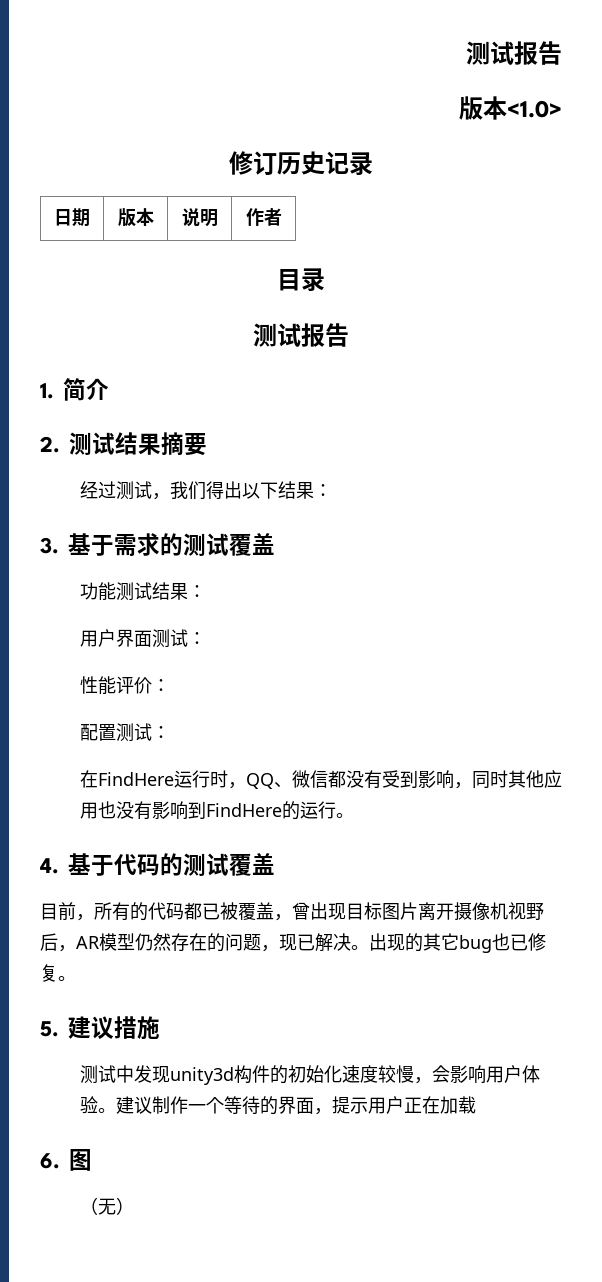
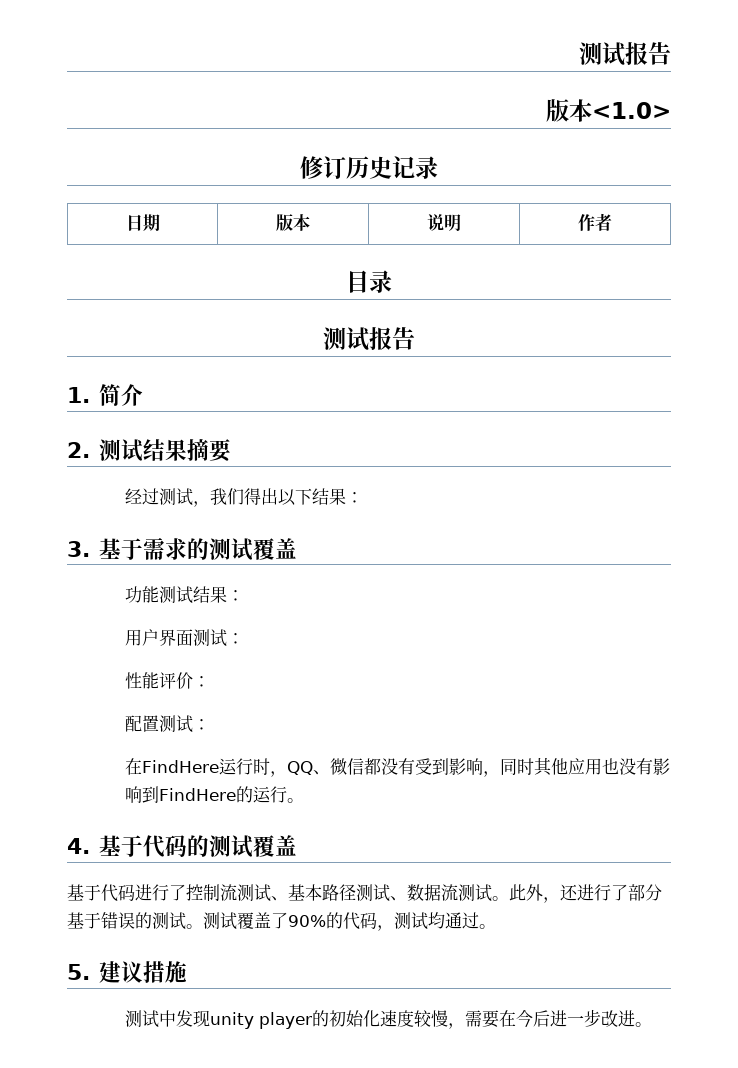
[40,902,544,921] [40,933,546,953] [40,964,58,982] 目前，所有的代码都已被覆盖，曾出现目标图片离开摄像机视野后，AR模型仍然存在的问题，现已解决。出现的其它bug也已修复 -> [67,884,662,903] [67,912,479,931] 基于代码进行了控制流测试、基本路径测试、数据流测试。此外，还进行了部分基于错误的测试。测试覆盖了90%的代码，测试均通过
[169,1065,270,1085] unity3d构件 -> [209,1012,312,1029] unity player
[431,1065,540,1084] [79,1096,476,1115] [40,1149,92,1171] [79,1197,134,1215] 会影响用户体验。建议制作一个等待的界面，提示用户正在加载 // 6.图 // （无） -> [464,1009,652,1028] 需要在今后进一步改进。

